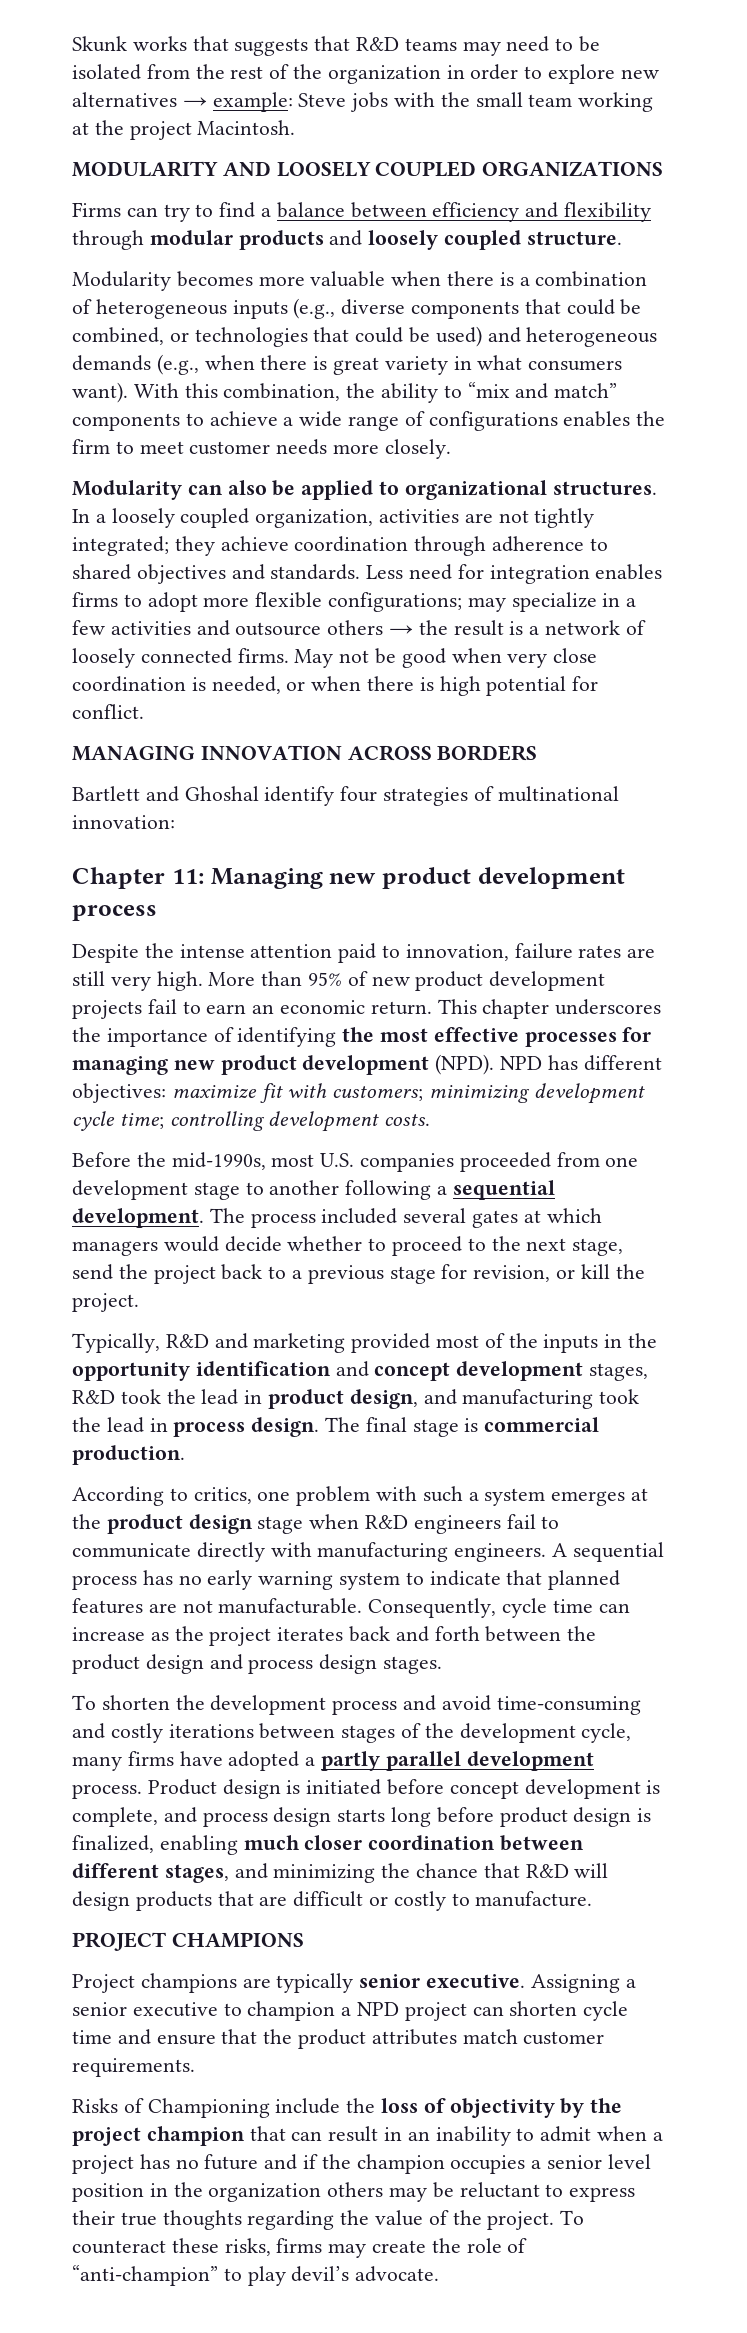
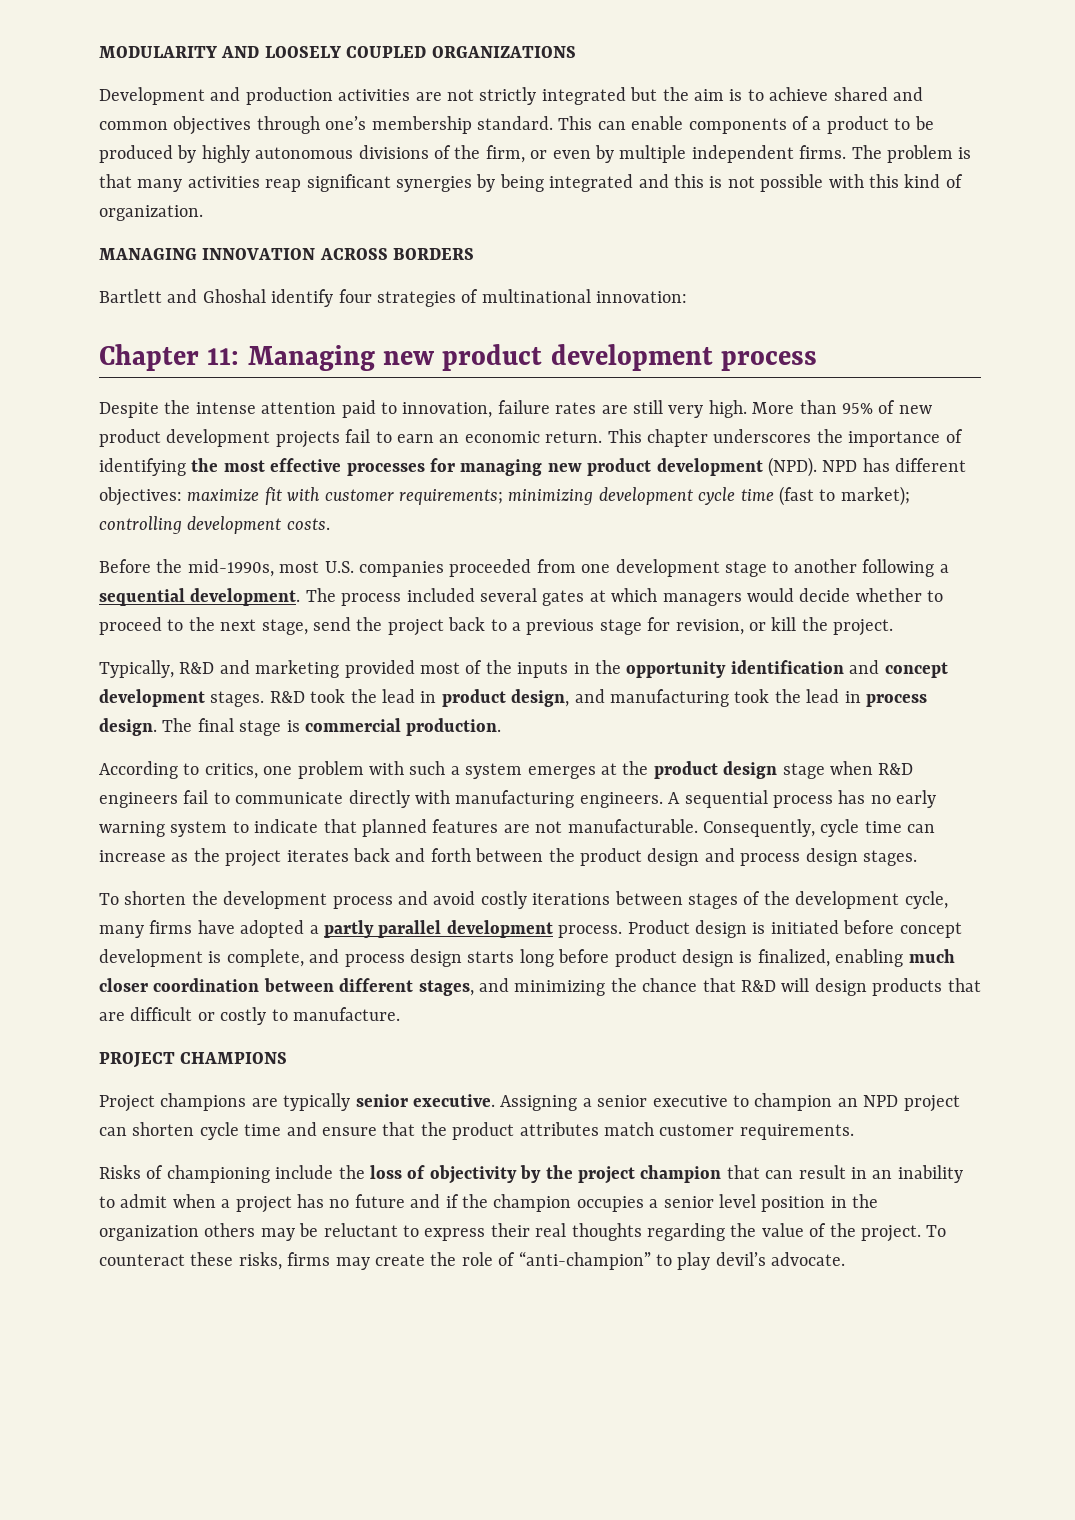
[72,36,601,56] [72,64,659,84] [72,92,654,112] [72,120,296,140] Skunk works that suggests that R&D teams may need to be isolated from the rest of the organization in order to explore new alternatives → example: Steve jobs with the small team working at the project Macintosh. // -> (99, 52) none
[72,202,652,222] [72,230,622,250] [72,271,648,291] [72,298,642,319] [72,326,658,347] [72,354,623,375] [72,382,618,403] [72,411,666,431] [72,439,451,459] [72,480,657,500] [72,508,595,528] [72,536,608,556] [72,564,663,584] [72,592,637,612] [72,620,646,636] [72,648,598,668] [72,676,599,696] [72,704,144,719] Firms can try to find a balance between efficiency and flexibility through modular products and loosely coupled structure. // Modularity becomes more valuable when there is a combination of heterogeneous inputs (e.g., diverse components that could be combined, or technologies that could be used) and heterogeneous demands (e.g., when there is great variety in what consumers want). With this combination, the ability to “mix and match” components to achieve a wide range of configurations enables the firm to meet customer needs more closely. // Modularity can also be applied to organizational structures. In a loosely coupled organization, activities are not tightly integrated; they achieve coordination through adherence to shared objectives and standards. Less need for integration enables firms to adopt more flexible configurations; may specialize in a few activities and outsource others → the result is a network of loosely connected firms. May not be good when very close coordination is needed, or when there is high potential for conflict. -> [99,87,923,105] [99,116,934,135] [99,145,972,163] [99,174,963,192] [99,205,203,221] Development and production activities are not strictly integrated but the aim is to achieve shared and common objectives through one’s membership standard. This can enable components of a product to be produced by highly autonomous divisions of the firm, or even by multiple independent firms. The problem is that many activities reap significant synergies by being integrated and this is not possible with this kind of organization.
[332,1086,424,1101] customers; -> [324,489,503,505] customer requirements;
[119,1113,164,1129] time; -> [740,486,910,506] time (fast to market);
[589,1363,649,1381] stages, -> [210,691,265,707] stages.
[496,1696,641,1715] [72,1723,105,1739] time-consuming and -> (476, 898) none
[341,2007,352,2016] a -> [837,1098,858,1107] an
[147,2098,270,2118] Championing -> [166,1165,270,1183] championing
[120,2212,157,2226] true -> [535,1223,567,1237] real

